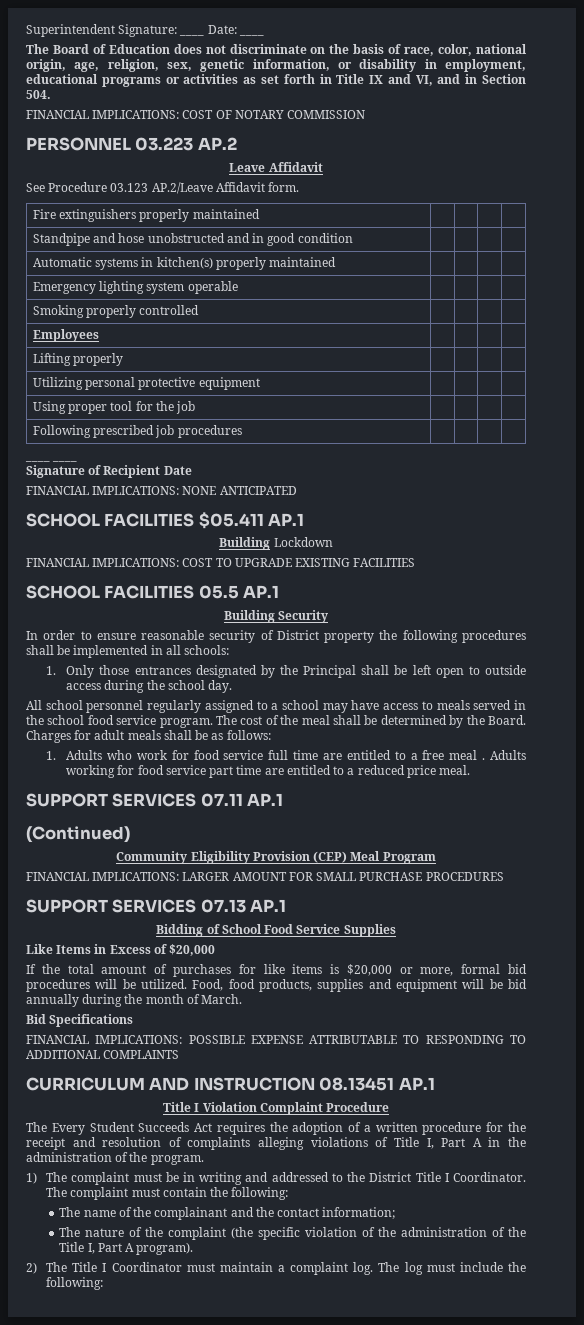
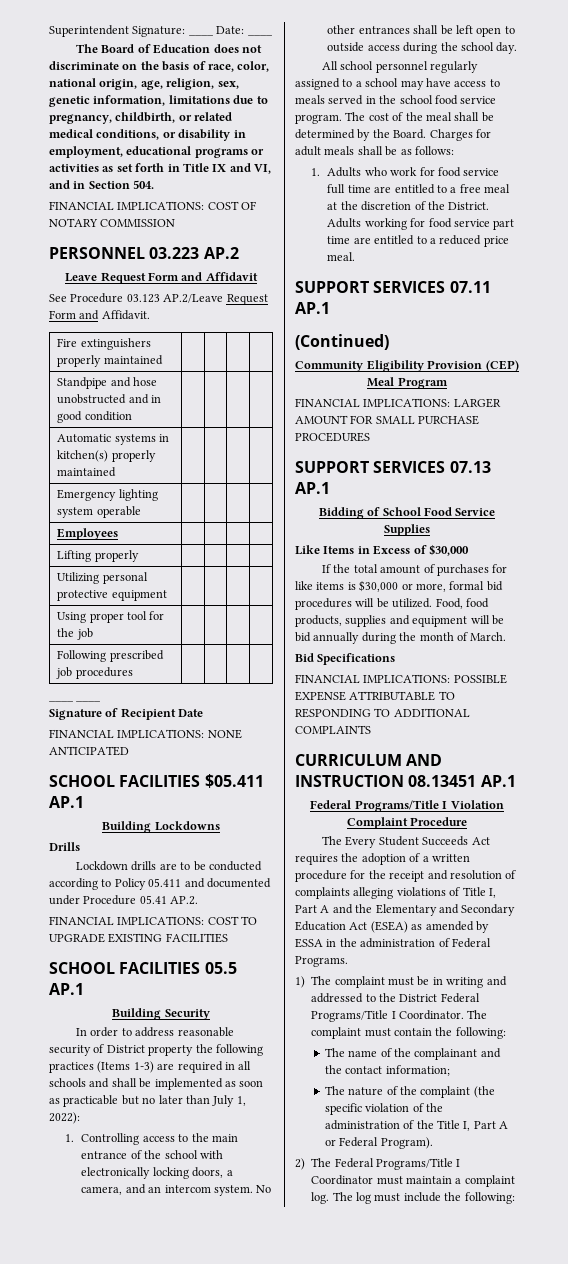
(330, 65) none -> [168,95,268,104] [49,112,233,124] [49,129,160,140] limitations due to pregnancy, childbirth, or related medical conditions,
(266, 167) none -> [100,272,203,284] Request Form and
[215,182,300,192] Affidavit form. -> [226,294,268,305] [49,310,150,320] Request Form and Affidavit.
[32,305,200,318] // Smoking properly controlled | | | | -> (141, 512) none
(271, 543) none -> [154,821,220,831] [49,842,80,851] Lockdowns // Drills //
(333, 542) none -> [131,861,262,871] [49,878,271,890] [49,895,199,905] drills are to be conducted according to Policy 05.411 and documented under Procedure 05.41 AP.2.
[96,633,136,640] ensure -> [135,1027,175,1037] address
[462,630,526,643] [26,645,230,658] [46,665,357,678] procedures shall be implemented in all schools: // 1. Only those entrances designated by the Principal -> [49,1061,252,1073] [49,1078,264,1090] [49,1095,246,1107] [49,1112,80,1124] [65,1133,238,1145] [81,1150,223,1159] [81,1167,233,1179] [81,1184,272,1196] [327,25,410,34] practices (Items 1-3) are required in all schools and shall be implemented as soon as practicable but no later than July 1, 2022): // 1. Controlling access to the main entrance of the school with electronically locking doors, a camera, and an intercom system. No other entrances
[482,758,486,760] . -> [327,201,490,211] at the discretion of the District.
[169,944,216,956] $20,000 -> [428,544,469,556] $30,000
[346,964,392,976] $20,000 -> [359,580,399,592] $30,000
[163,1102,192,1112] Title -> [310,800,439,812] Federal Programs/Title
(482, 1142) none -> [332,904,516,916] [295,921,489,933] [295,938,323,948] and the Elementary and Secondary Education Act (ESEA) as amended by ESSA
[129,1152,204,1165] the program. -> [451,938,491,948] [295,956,348,967] Federal Programs.
[415,1172,441,1182] Title -> [440,993,480,1003] [311,1010,389,1022] Federal Programs/Title
[136,1242,194,1255] program). -> [324,1137,433,1149] or Federal Program).
[72,1262,98,1272] Title -> [334,1158,453,1170] Federal Programs/Title

